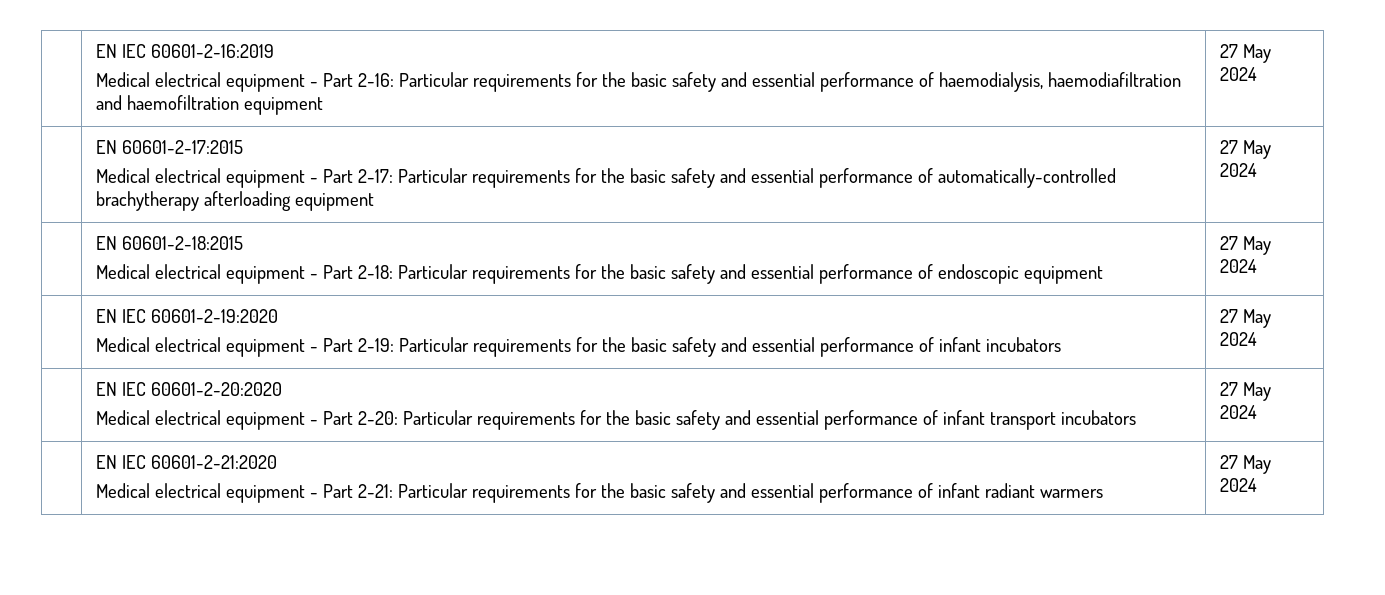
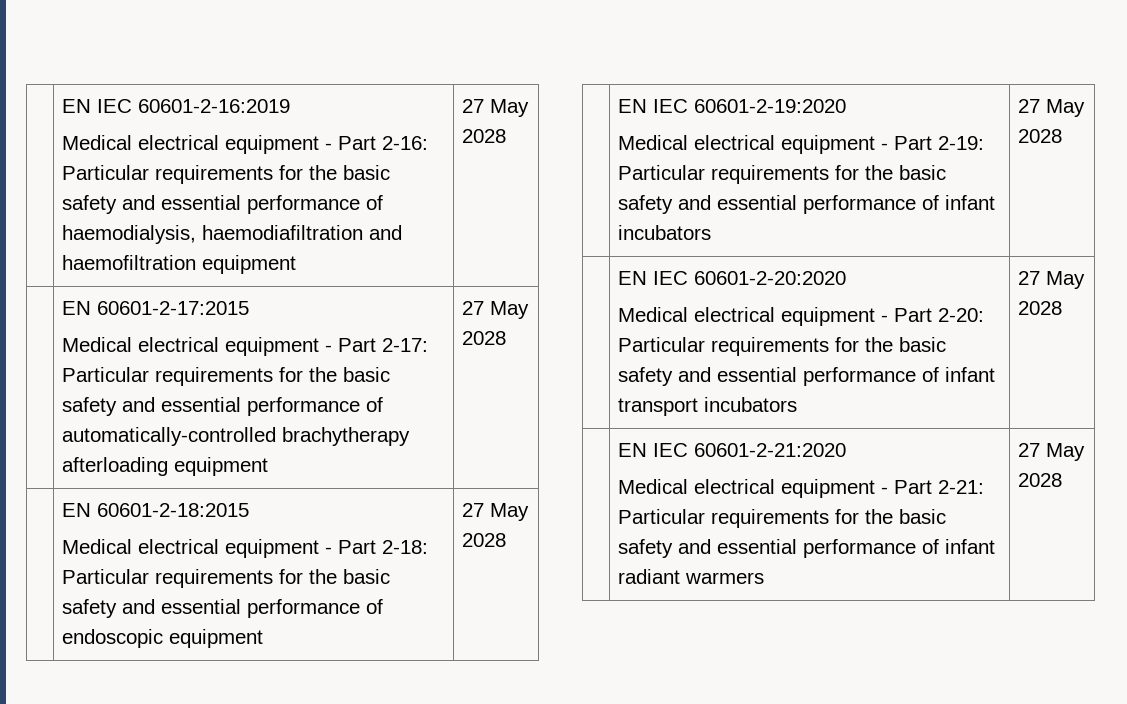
[1220,67,1258,81] 2024 -> [461,129,506,143] 2028
[1220,163,1258,177] 2024 -> [461,331,506,345] 2028
[1220,259,1258,273] 2024 -> [461,533,506,547] 2028
[1220,332,1258,346] 2024 -> [1017,129,1062,143] 2028
[1220,405,1258,419] 2024 -> [1017,301,1062,315] 2028
[1220,478,1258,492] 2024 -> [1017,473,1062,487] 2028

